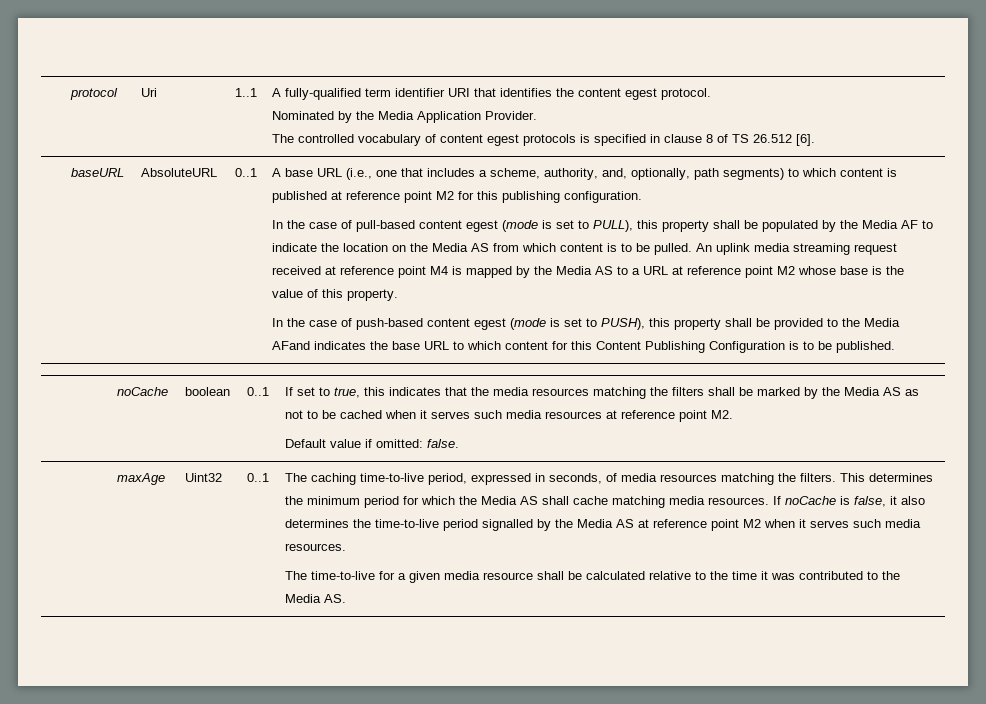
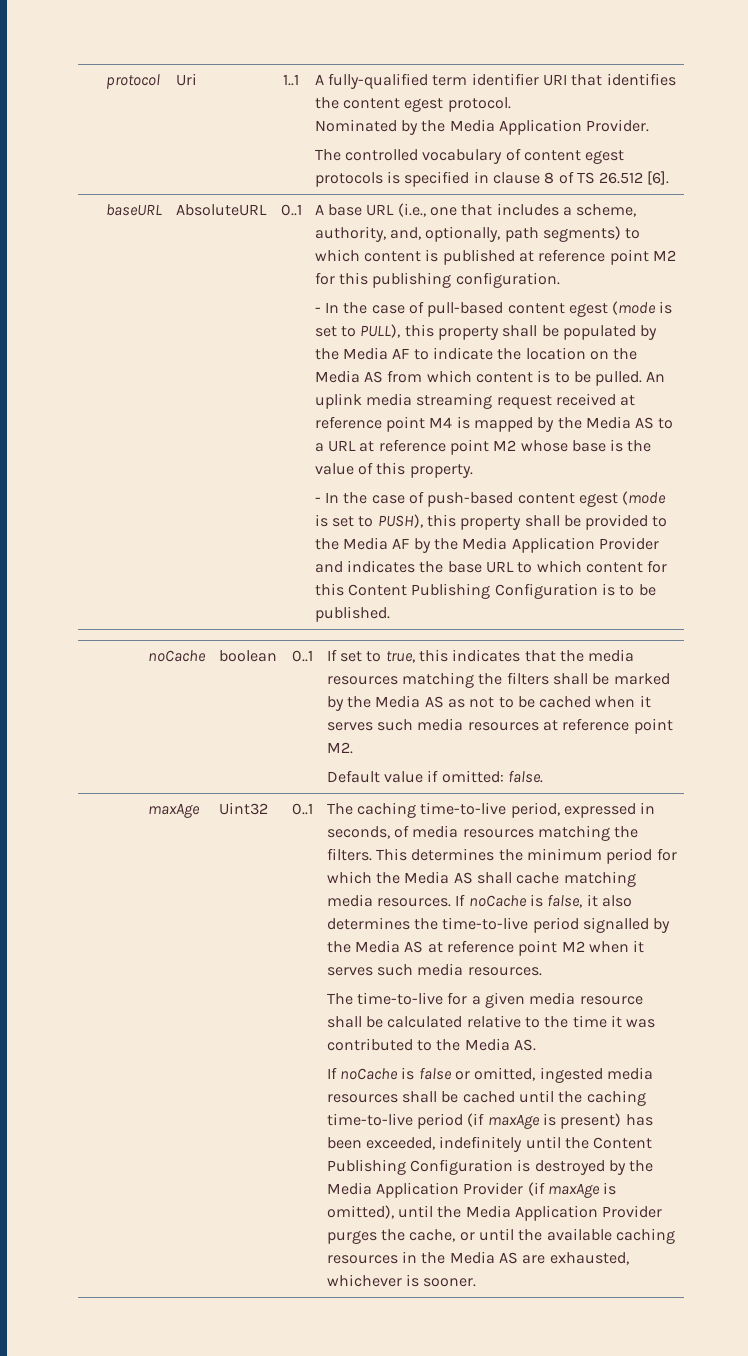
(642, 197) none -> [314,307,321,313] -
(398, 295) none -> [314,497,321,503] -
[271,341,310,350] AFand -> [392,537,659,553] [314,561,343,573] AF by the Media Application Provider and
(346, 598) none -> [326,1067,653,1083] [326,1090,646,1106] [326,1113,653,1129] [326,1136,653,1152] [326,1159,654,1175] [326,1182,617,1198] [326,1205,663,1221] [326,1228,675,1244] [326,1251,629,1265] [326,1274,477,1287] // If noCache is false or omitted, ingested media resources shall be cached until the caching time-to-live period (if maxAge is present) has been exceeded, indefinitely until the Content Publishing Configuration is destroyed by the Media Application Provider (if maxAge is omitted), until the Media Application Provider purges the cache, or until the available caching resources in the Media AS are exhausted, whichever is sooner.

